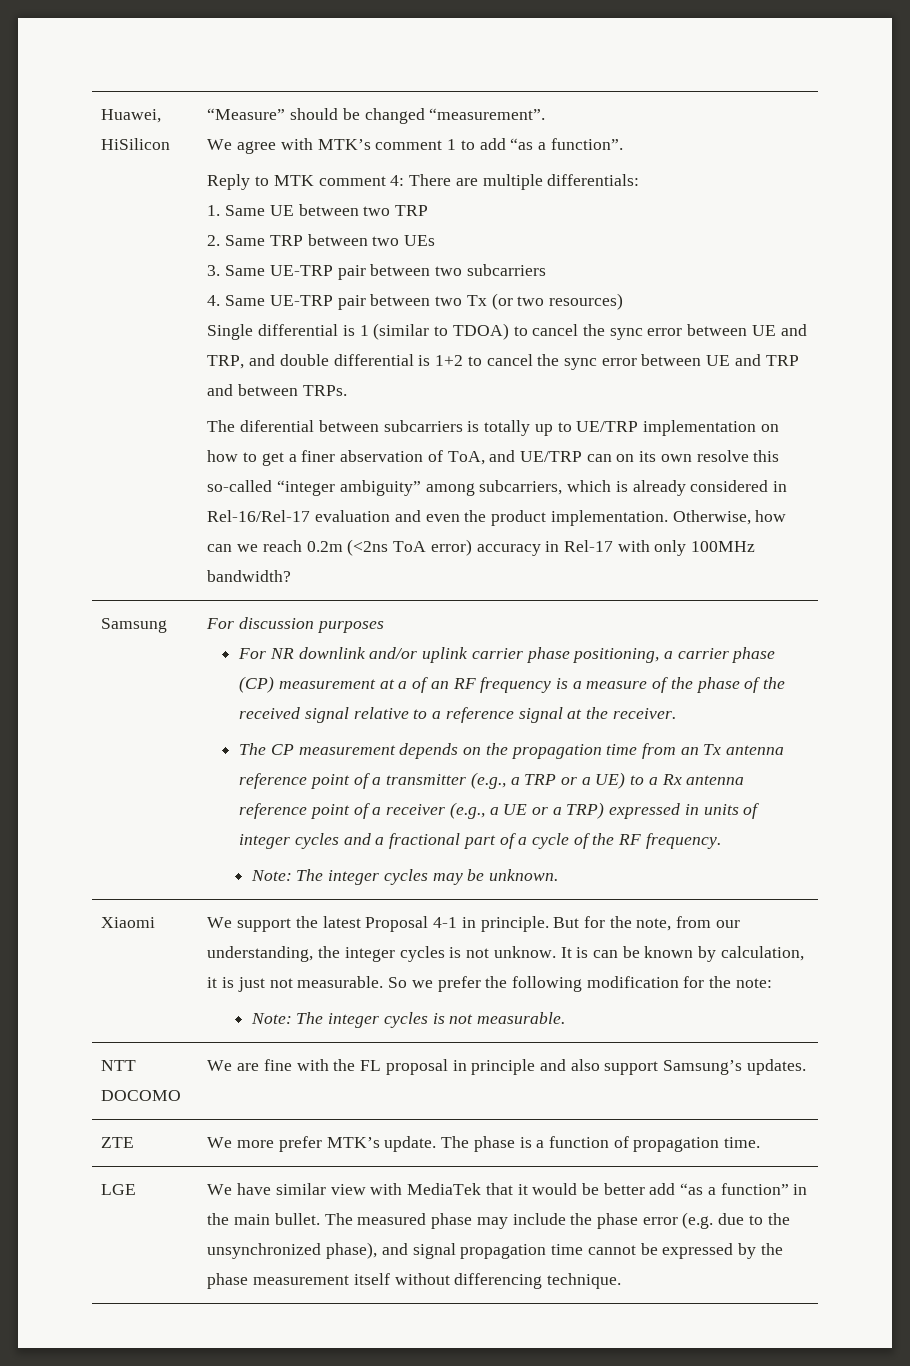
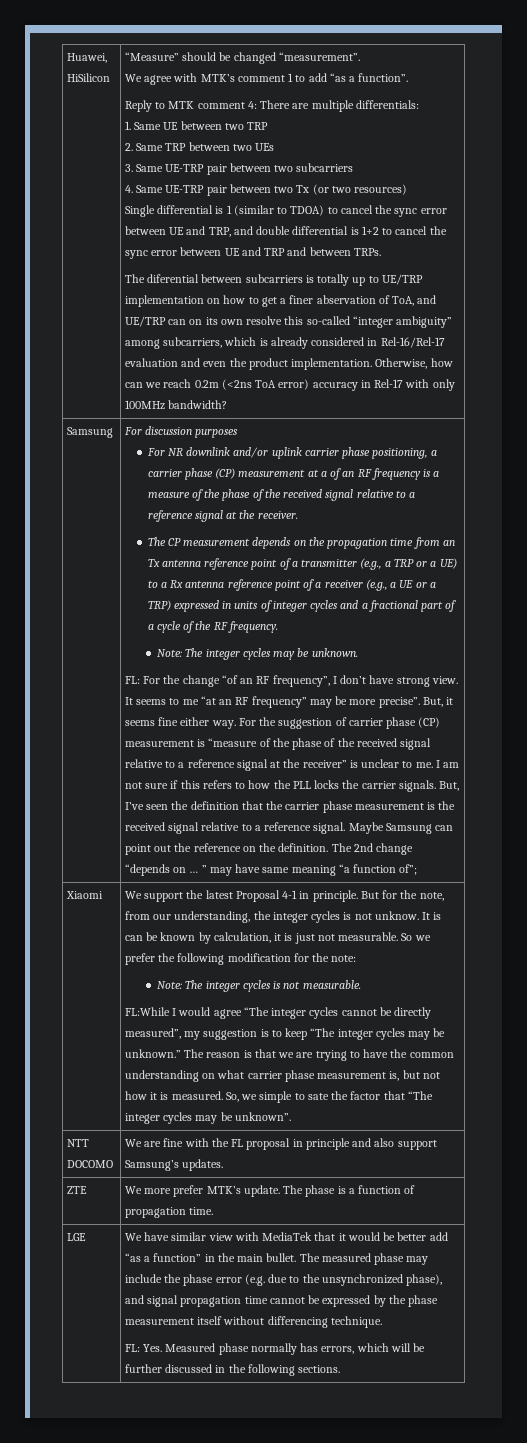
(558, 875) none -> [124,675,458,687] [124,696,454,708] [124,717,441,729] [124,738,432,750] [124,759,460,771] [124,780,460,792] [124,801,456,813] [124,822,454,834] [124,843,414,855] [124,864,418,876] // FL: For the change “of an RF frequency”, I don’t have strong view. It seems to me “at an RF frequency” may be more precise”. But, it seems fine either way. For the suggestion of carrier phase (CP) measurement is “measure of the phase of the received signal relative to a reference signal at the receiver” is unclear to me. I am not sure if this refers to how the PLL locks the carrier signals. But, I’ve seen the definition that the carrier phase measurement is the received signal relative to a reference signal. Maybe Samsung can point out the reference on the definition. The 2nd change “depends on … ” may have same meaning “a function of”;
(565, 1018) none -> [124,1007,432,1019] [124,1028,446,1040] [124,1049,454,1061] [124,1070,440,1082] [124,1091,433,1103] [124,1112,291,1124] // FL:While I would agree “The integer cycles cannot be directly measured”, my suggestion is to keep “The integer cycles may be unknown.” The reason is that we are trying to have the common understanding on what carrier phase measurement is, but not how it is measured. So, we simple to sate the factor that “The integer cycles may be unknown”.
(622, 1281) none -> [124,1343,426,1355] [124,1364,341,1376] // FL: Yes. Measured phase normally has errors, which will be further discussed in the following sections.

